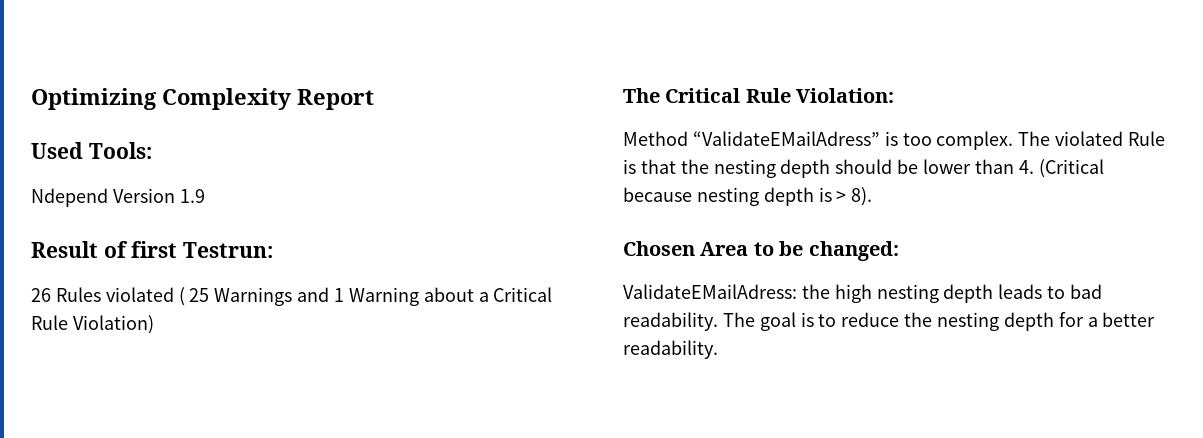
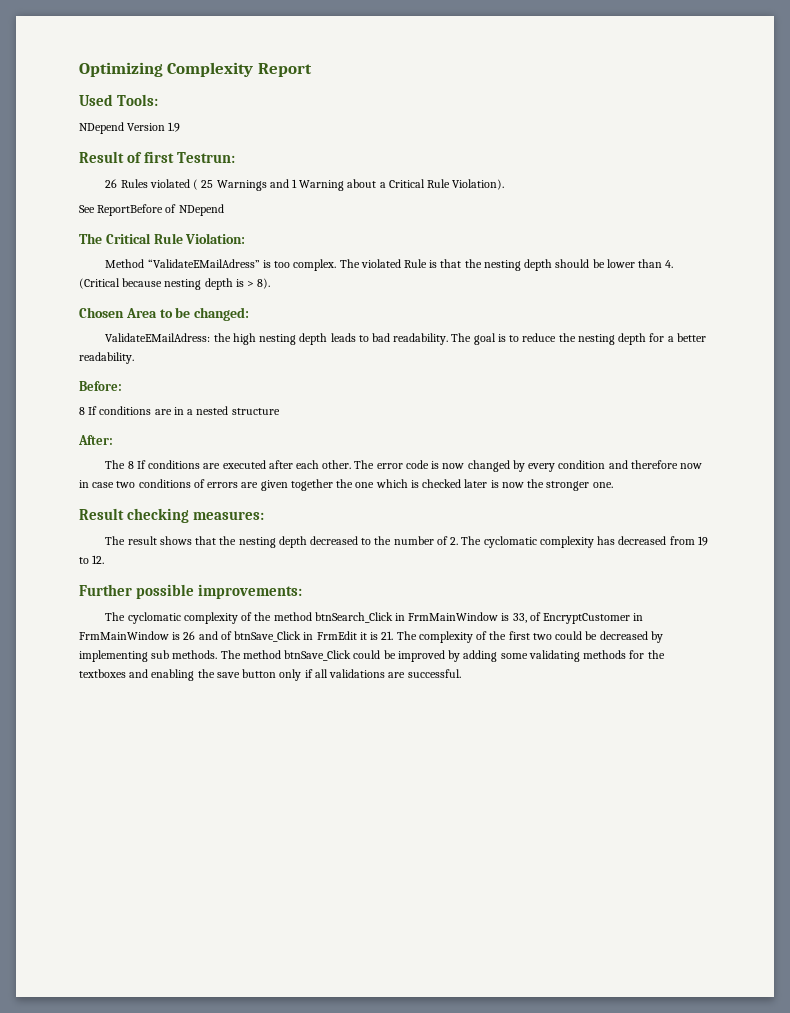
[31,188,108,207] Ndepend -> [79,122,124,134] NDepend
[72,315,154,334] Violation) -> [452,179,505,190] [79,204,224,216] Violation). // See ReportBefore of NDepend
(718, 349) none -> [79,381,122,391] [79,406,280,415] [78,435,113,445] [105,460,703,472] [79,479,613,491] [79,508,265,523] [105,536,708,548] [79,555,105,564] [79,584,303,599] [105,612,644,624] [79,631,663,643] [79,650,665,662] [79,669,461,681] // Before: // 8 If conditions are in a nested structure // After: // The 8 If conditions are executed after each other. The error code is now changed by every condition and therefore now in case two conditions of errors are given together the one which is checked later is now the stronger one. // Result checking measures: // The result shows that the nesting depth decreased to the number of 2. The cyclomatic complexity has decreased from 19 to 12. // Further possible improvements: // The cyclomatic complexity of the method btnSearch_Click in FrmMainWindow is 33, of EncryptCustomer in FrmMainWindow is 26 and of btnSave_Click in FrmEdit it is 21. The complexity of the first two could be decreased by implementing sub methods. The method btnSave_Click could be improved by adding some validating methods for the textboxes and enabling the save button only if all validations are successful.

